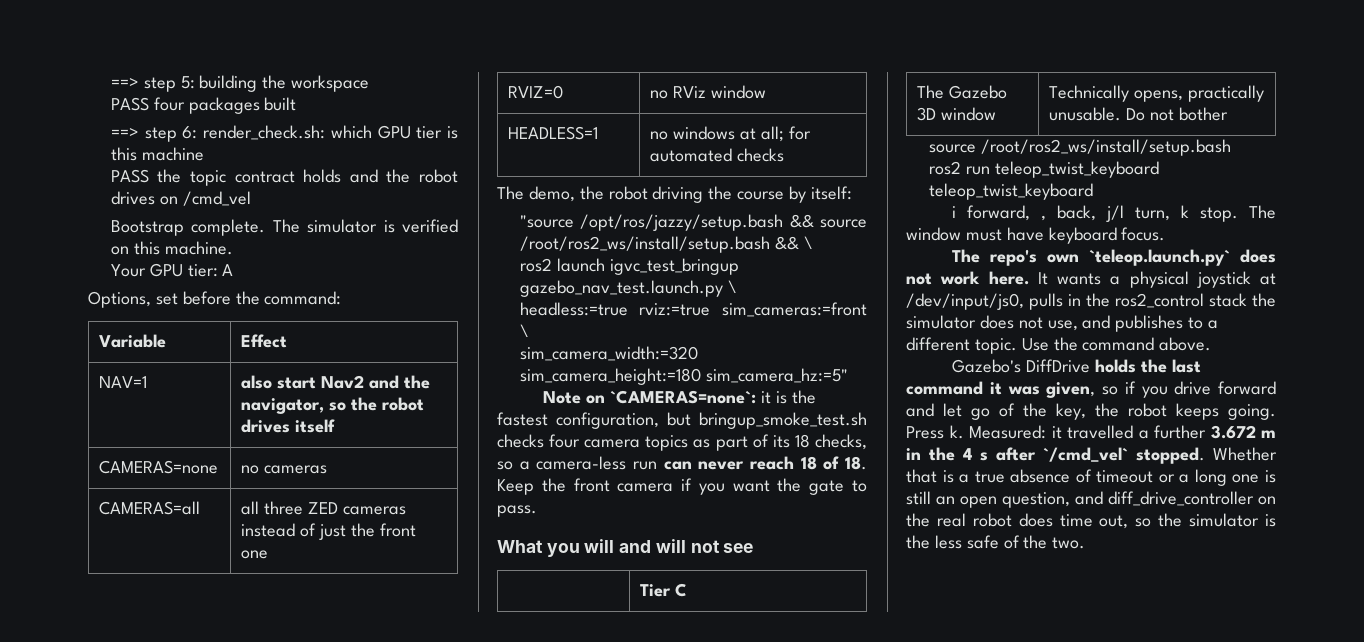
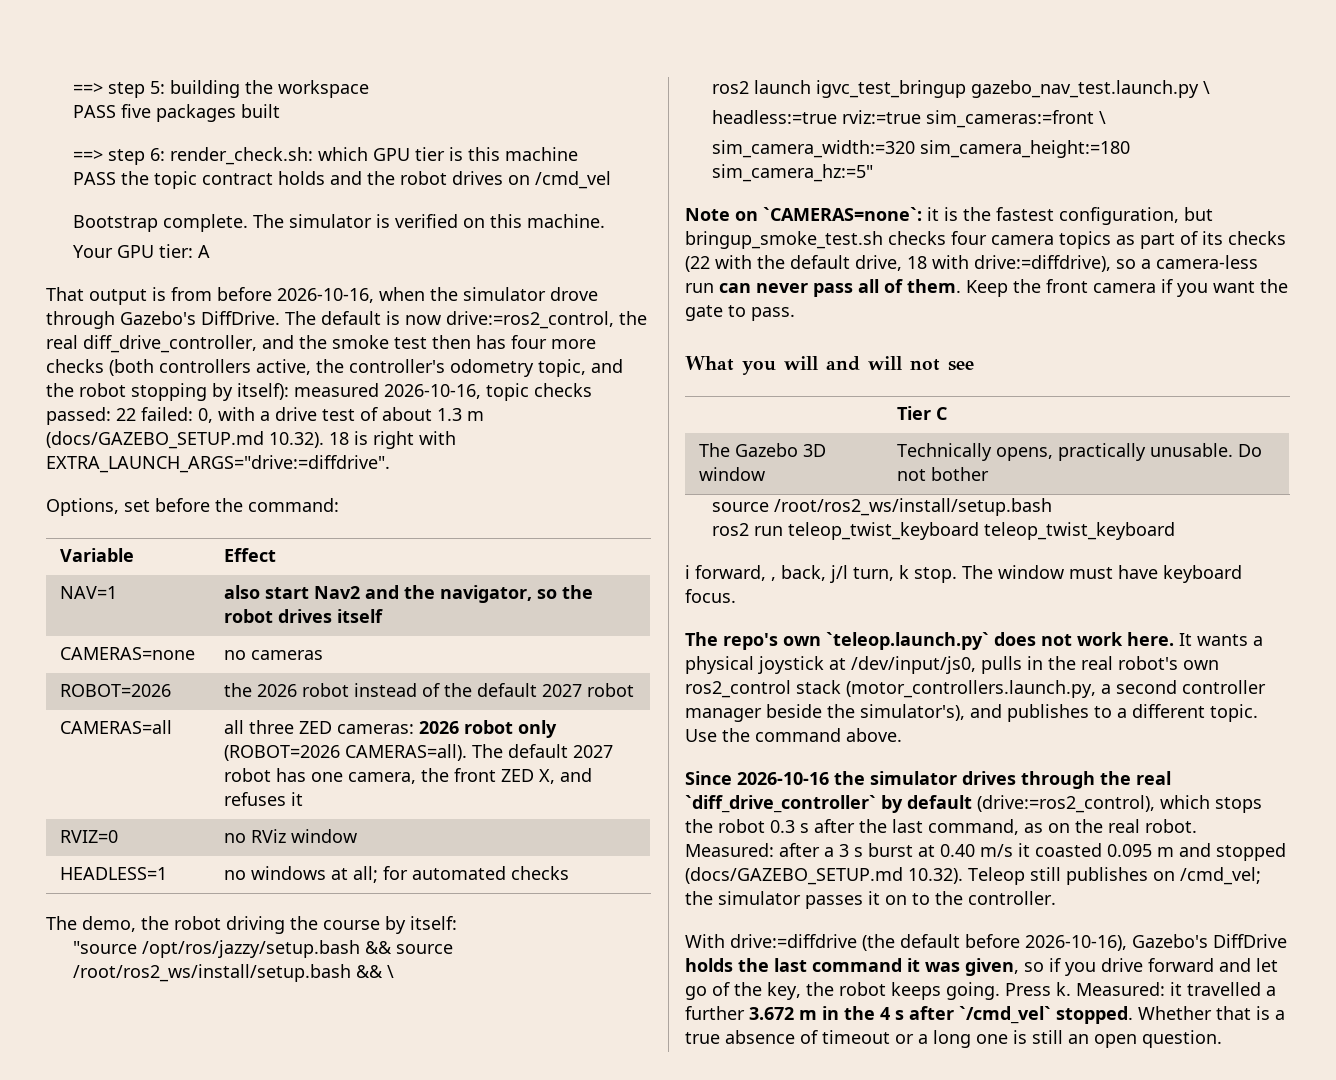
[153,97,185,111] four -> [121,104,152,118] five
(234, 270) none -> [46,287,598,305] [46,311,647,329] [46,335,596,353] [46,359,623,377] [46,383,592,401] [46,407,484,425] [46,431,456,449] [46,455,390,473] // That output is from before 2026-10-16, when the simulator drove through Gazebo's DiffDrive. The default is now drive:=ros2_control, the real diff_drive_controller, and the smoke test then has four more checks (both controllers active, the controller's odometry topic, and the robot stopping by itself): measured 2026-10-16, topic checks passed: 22 failed: 0, with a drive test of about 1.3 m (docs/GAZEBO_SETUP.md 10.32). 18 is right with EXTRA_LAUNCH_ARGS="drive:=diffdrive".
[99,501,201,515] [241,501,407,515] [241,523,416,540] [241,550,269,559] CAMERAS=all | all three ZED cameras instead of just the front one -> [60,684,172,697] [224,683,635,697] [60,720,173,734] [224,720,558,738] [224,744,614,761] [224,768,593,784] [224,792,304,806] ROBOT=2026 | the 2026 robot instead of the default 2027 robot // CAMERAS=all | all three ZED cameras: 2026 robot only (ROBOT=2026 CAMERAS=all). The default 2027 robot has one camera, the front ZED X, and refuses it
[794,434,867,450] 18 checks, -> [1228,231,1286,245] [685,255,1111,272] checks (22 with the default drive, 18 with drive:=diffdrive),
[750,456,867,470] reach 18 of 18. -> [813,279,961,297] pass all of them.
[1115,293,1276,308] [906,315,1078,331] ros2_control stack the simulator does not use, -> [1081,656,1219,670] [685,680,1266,698] [685,704,965,722] real robot's own ros2_control stack (motor_controllers.launch.py, a second controller manager beside the simulator's),
(1212, 344) none -> [685,771,1171,789] [685,795,1262,813] [685,819,1197,835] [685,843,1286,861] [685,867,1261,885] [685,891,1056,909] [685,934,1127,951] Since 2026-10-16 the simulator drives through the real `diff_drive_controller` by default (drive:=ros2_control), which stops the robot 0.3 s after the last command, as on the real robot. Measured: after a 3 s burst at 0.40 m/s it coasted 0.095 m and stopped (docs/GAZEBO_SETUP.md 10.32). Teleop still publishes on /cmd_vel; the simulator passes it on to the controller. // With drive:=diffdrive (the default before 2026-10-16),
[1002,491,1276,508] [906,513,1276,529] [906,535,1086,549] question, and diff_drive_controller on the real robot does time out, so the simulator is the less safe of the two. -> [1142,1030,1222,1048] question.

